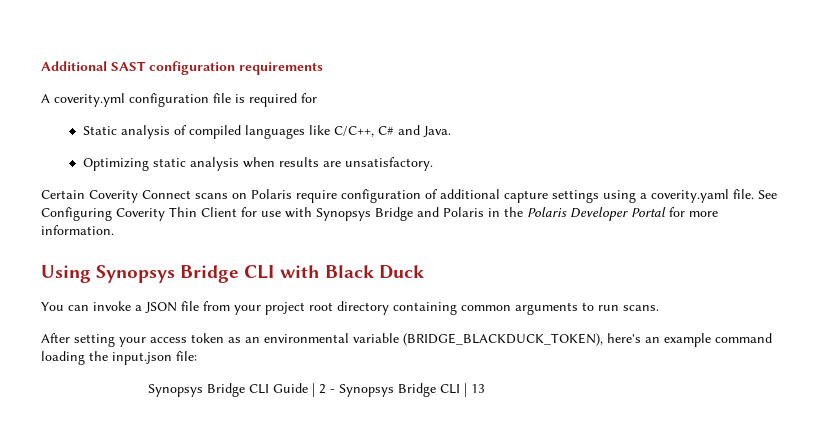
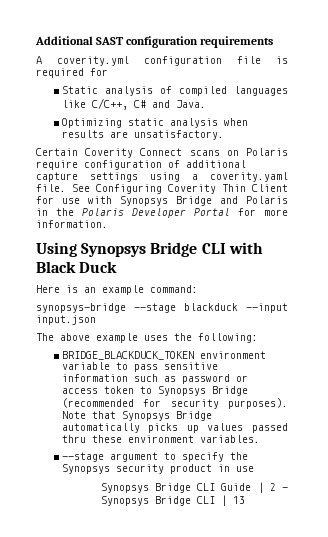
[41,301,659,315] [41,333,772,347] [41,351,197,365] You can invoke a JSON file from your project root directory containing common arguments to run scans. // After setting your access token as an environmental variable (BRIDGE_BLACKDUCK_TOKEN), here's an example command loading the input.json file: -> [36,285,198,295] [36,303,288,313] [36,315,96,325] [36,333,258,343] [61,351,266,360] [61,362,218,372] [61,374,248,384] [61,386,248,396] [61,398,288,409] [61,411,212,421] [61,423,288,433] [61,435,260,443] [61,452,248,462] [61,464,254,474] Here is an example command: // synopsys-bridge --stage blackduck --input input.json // The above example uses the following: // BRIDGE_BLACKDUCK_TOKEN environment variable to pass sensitive information such as password or access token to Synopsys Bridge (recommended for security purposes). Note that Synopsys Bridge automatically picks up values passed thru these environment variables. // --stage argument to specify the Synopsys security product in use

